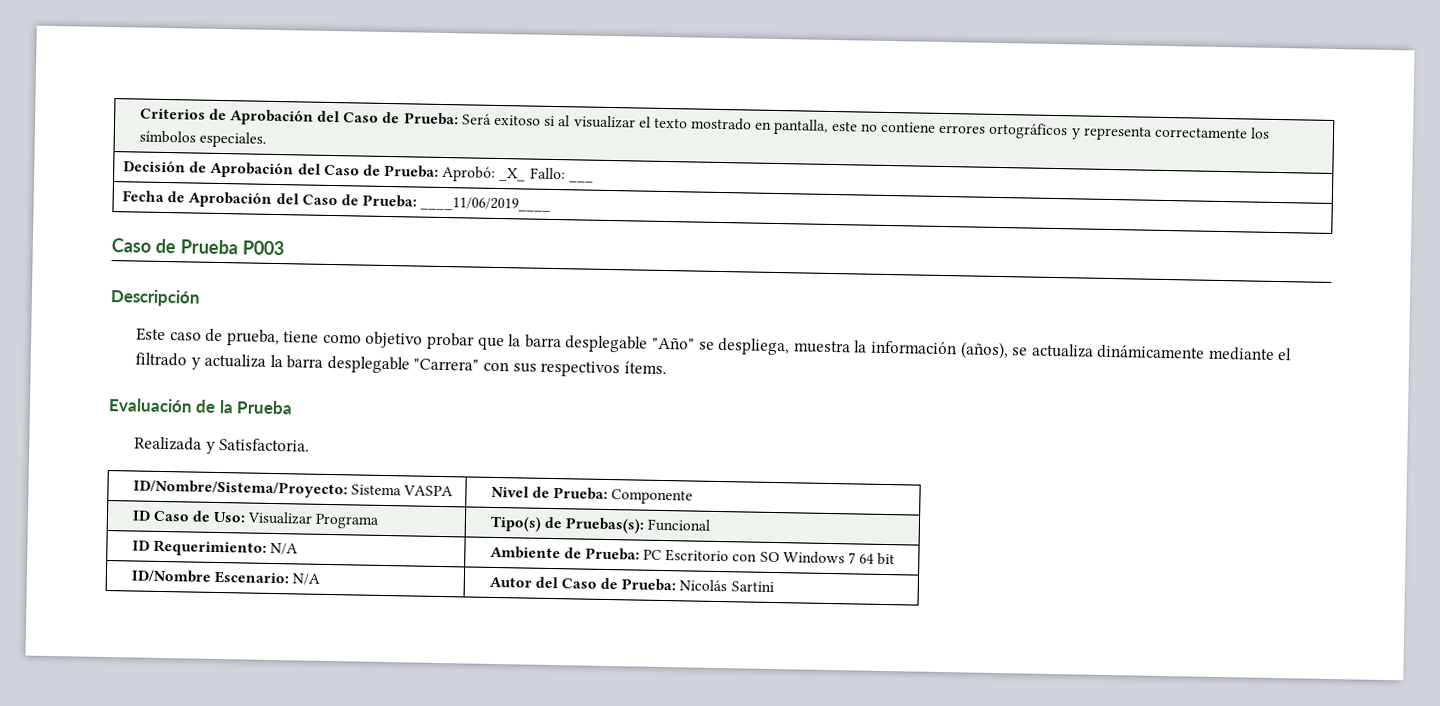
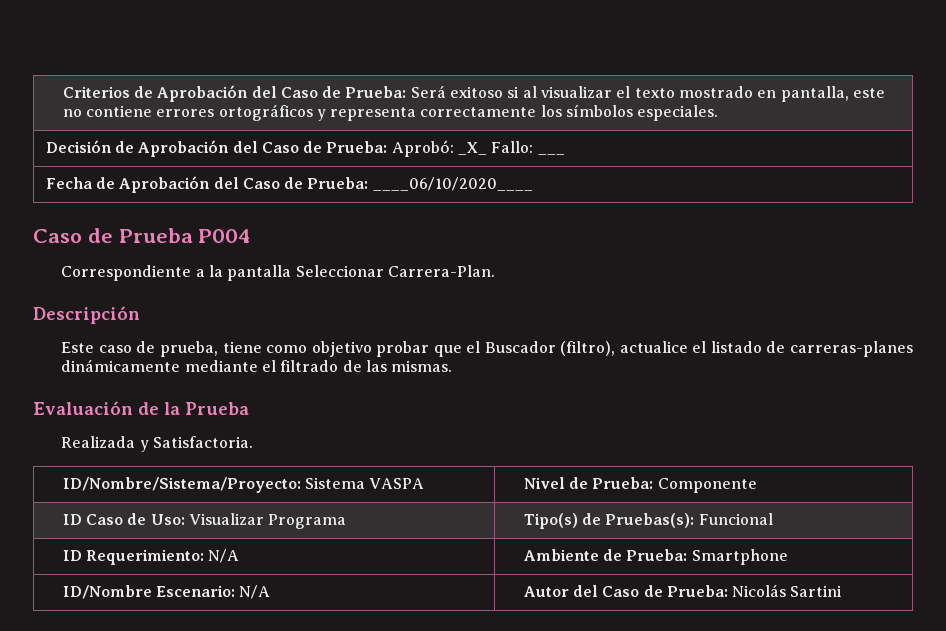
[420,196,552,212] ____11/06/2019____ -> [372,177,533,191] ____06/10/2020____
[241,240,284,256] P003 -> [198,229,251,243] [61,265,495,281] P004 // Correspondiente a la pantalla Seleccionar Carrera-Plan.
[508,334,1293,361] [134,352,667,378] la barra desplegable "Año" se despliega, muestra la información (años), se actualiza dinámicamente mediante el filtrado y actualiza la barra desplegable "Carrera" con sus respectivos ítems. -> [466,341,913,357] [61,359,453,372] el Buscador (filtro), actualice el listado de carreras-planes dinámicamente mediante el filtrado de las mismas.
[643,549,896,566] PC Escritorio con SO Windows 7 64 bit -> [691,549,788,565] Smartphone

